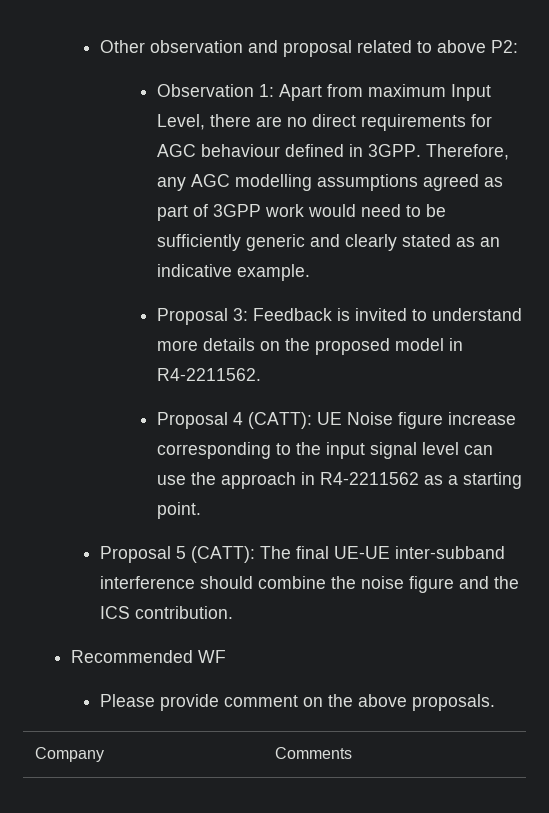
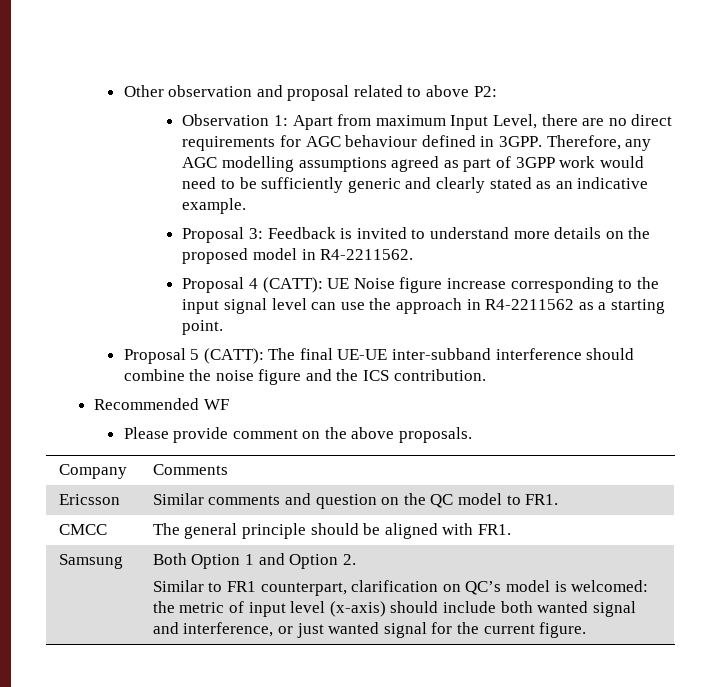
(352, 753) none -> [58,494,120,505] [152,493,559,509] [58,524,107,535] [152,523,511,539] [58,554,123,569] [152,553,356,569] [152,580,649,596] [152,601,636,617] [152,622,587,638] // Ericsson | Similar comments and question on the QC model to FR1. // CMCC | The general principle should be aligned with FR1. // Samsung | Both Option 1 and Option 2. // Similar to FR1 counterpart, clarification on QC’s model is welcomed: the metric of input level (x-axis) should include both wanted signal and interference, or just wanted signal for the current figure.

